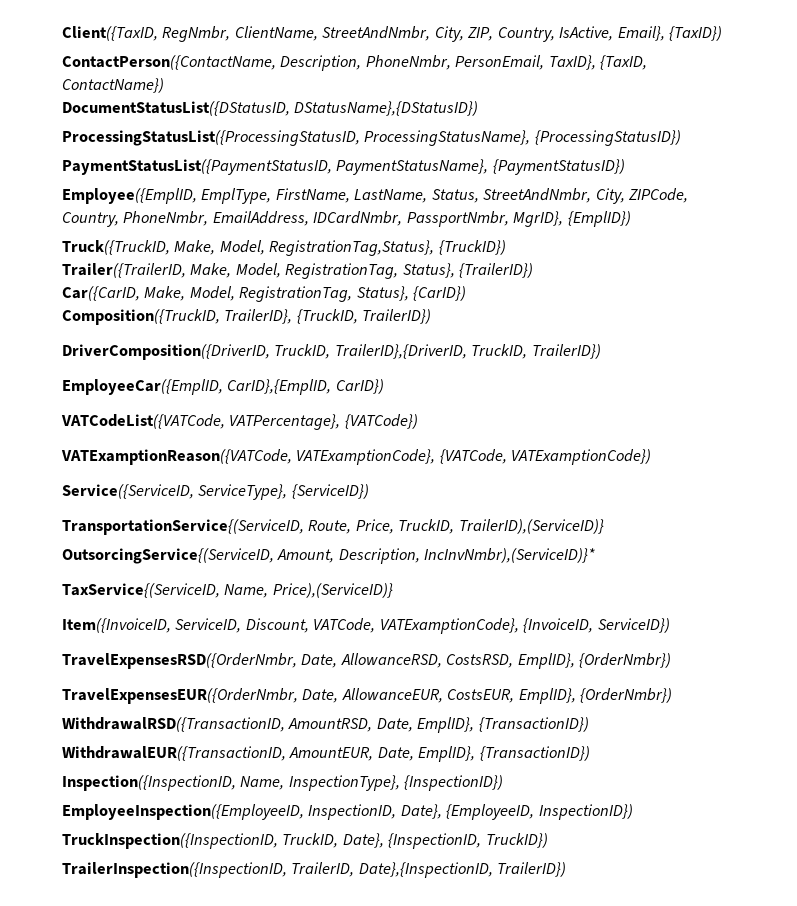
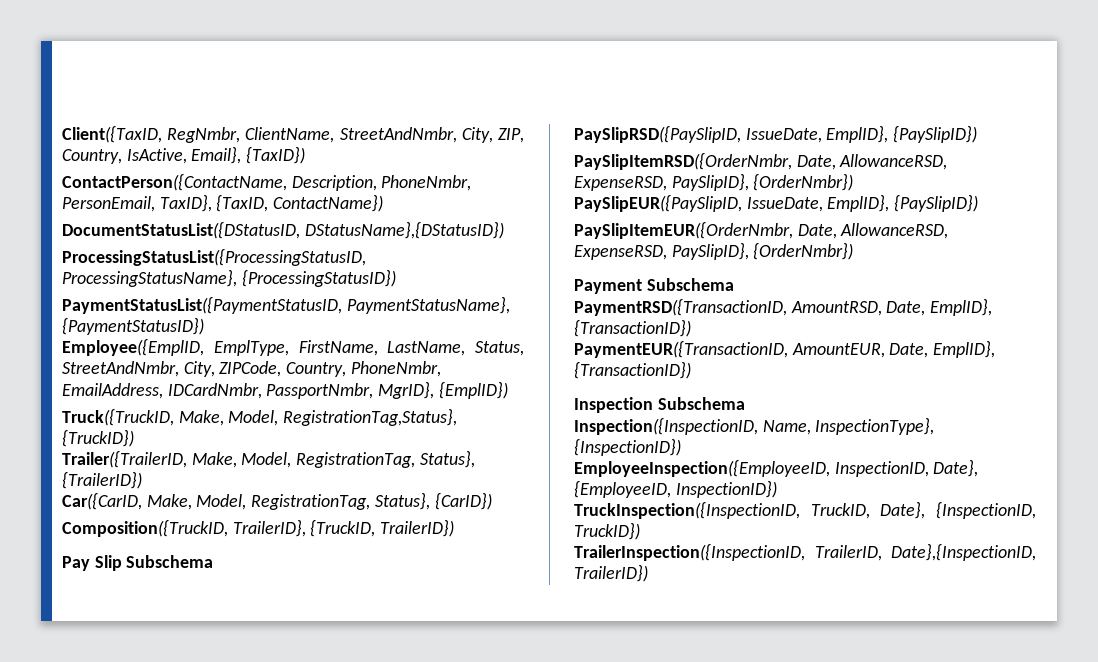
[62,344,601,360] [62,379,384,395] [61,414,418,430] [61,449,652,465] [62,484,369,500] [62,519,604,535] [62,548,596,564] [62,583,393,598] [62,618,670,634] [62,653,672,669] [62,688,673,704] [62,717,285,732] DriverComposition({DriverID, TruckID, TrailerID},{DriverID, TruckID, TrailerID}) // EmployeeCar({EmplID, CarID},{EmplID, CarID}) // VATCodeList({VATCode, VATPercentage}, {VATCode}) // VATExamptionReason({VATCode, VATExamptionCode}, {VATCode, VATExamptionCode}) // Service({ServiceID, ServiceType}, {ServiceID}) // TransportationService{(ServiceID, Route, Price, TruckID, TrailerID),(ServiceID)} // OutsorcingService{(ServiceID, Amount, Description, IncInvNmbr),(ServiceID)}* // TaxService{(ServiceID, Name, Price),(ServiceID)} // Item({InvoiceID, ServiceID, Discount, VATCode, VATExamptionCode}, {InvoiceID, ServiceID}) // TravelExpensesRSD({OrderNmbr, Date, AllowanceRSD, CostsRSD, EmplID}, {OrderNmbr}) // TravelExpensesEUR({OrderNmbr, Date, AllowanceEUR, CostsEUR, EmplID}, {OrderNmbr}) // WithdrawalRSD({TransactionID, -> [62,555,214,571] [574,125,978,143] [574,152,948,170] [574,173,854,191] [574,194,979,212] [574,221,949,239] [574,242,854,260] [574,278,734,294] [574,298,787,316] Pay Slip Subschema // PaySlipRSD({PaySlipID, IssueDate, EmplID}, {PaySlipID}) // PaySlipItemRSD({OrderNmbr, Date, AllowanceRSD, ExpenseRSD, PaySlipID}, {OrderNmbr}) // PaySlipEUR({PaySlipID, IssueDate, EmplID}, {PaySlipID}) // PaySlipItemEUR({OrderNmbr, Date, AllowanceRSD, ExpenseRSD, PaySlipID}, {OrderNmbr}) // Payment Subschema // PaymentRSD({TransactionID,
[62,746,286,761] WithdrawalEUR({TransactionID, -> [574,340,788,358] PaymentEUR({TransactionID,
(590, 753) none -> [574,397,745,413] // Inspection Subschema

